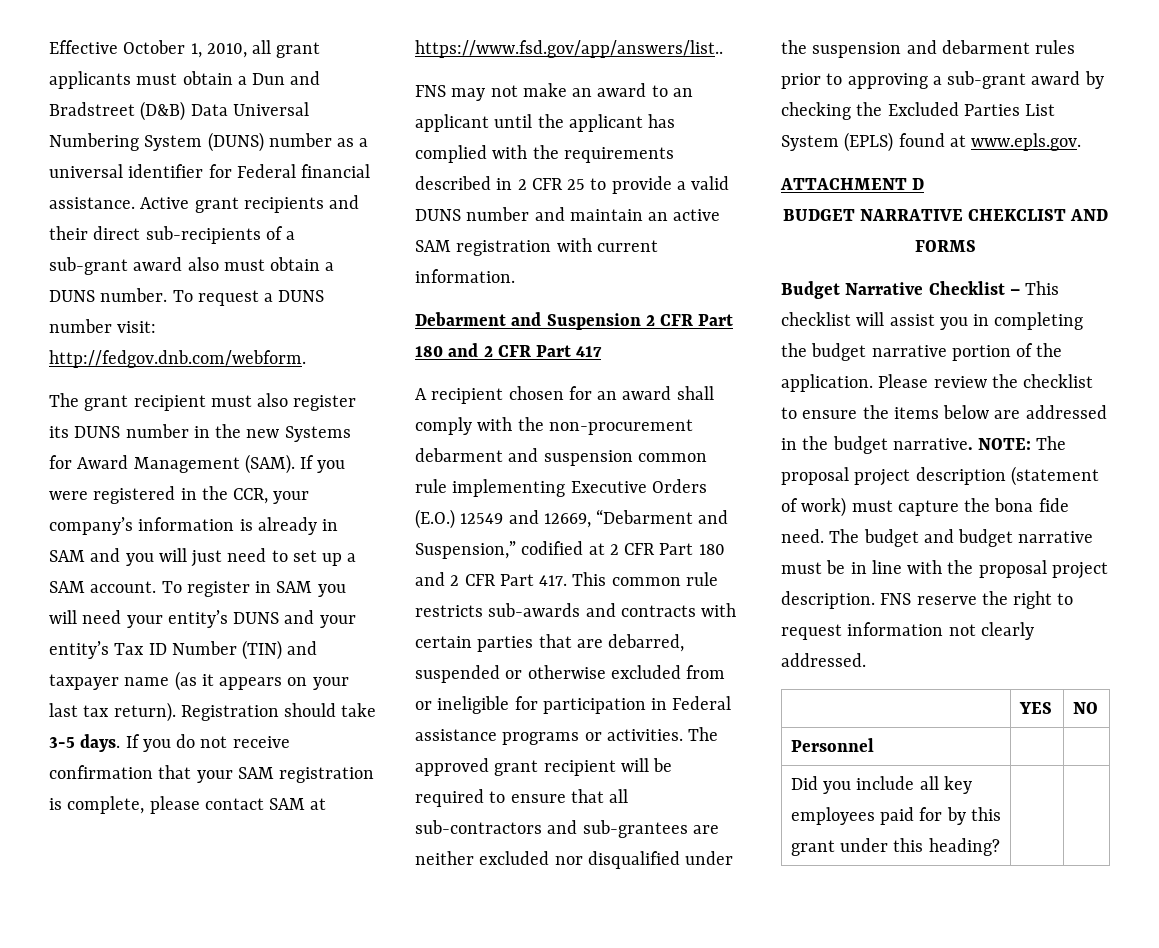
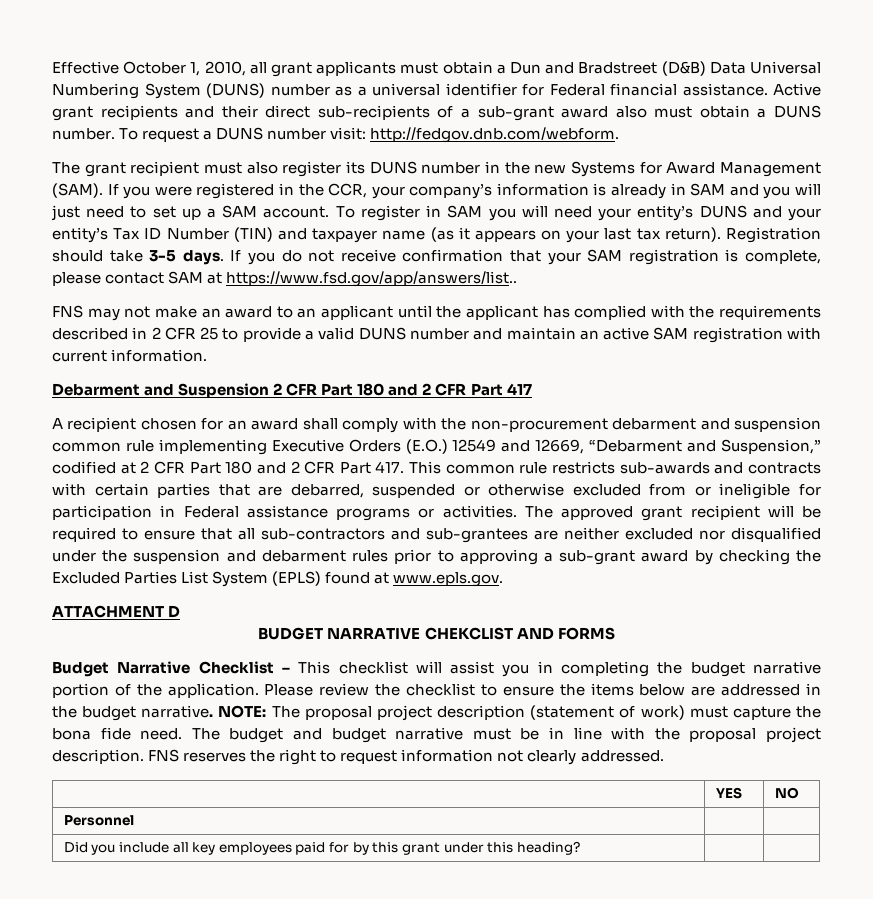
[916,596,977,605] reserve -> [183,752,247,762] reserves

